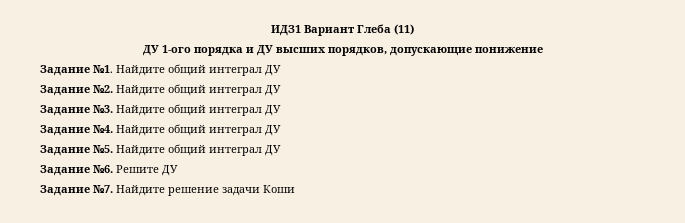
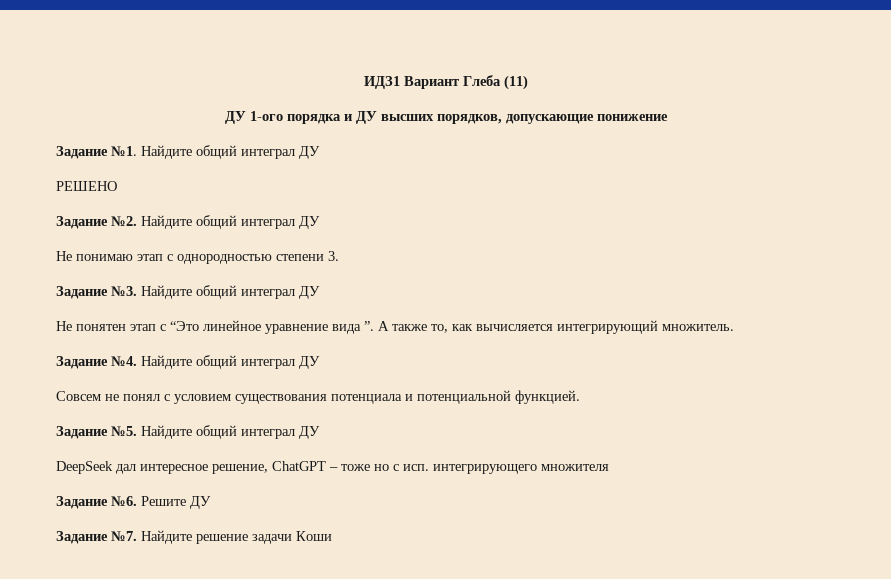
(281, 70) none -> [56,181,117,191] // РЕШЕНО
(281, 90) none -> [56,251,339,264] // Не понимаю этап с однородностью степени 3.
(281, 110) none -> [56,320,734,334] // Не понятен этап с “Это линейное уравнение вида ”. А также то, как вычисляется интегрирующий множитель.
(281, 130) none -> [56,390,580,404] // Совсем не понял с условием существования потенциала и потенциальной функцией.
(281, 150) none -> [56,461,609,474] // DeepSeek дал интересное решение, ChatGPT – тоже но с исп. интегрирующего множителя

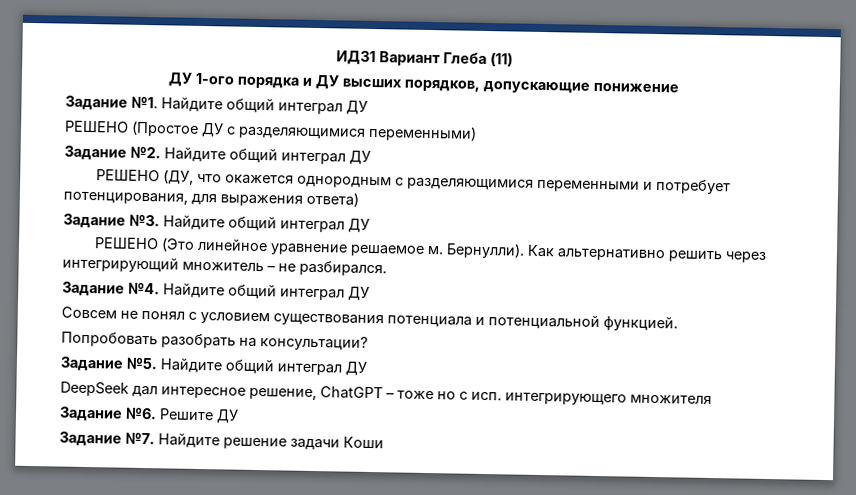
(117, 186) none -> [131,120,477,142] (Простое ДУ с разделяющимися переменными)
[56,251,339,264] Не понимаю этап с однородностью степени 3. -> [96,169,732,195] [63,191,359,207] РЕШЕНО (ДУ, что окажется однородным с разделяющимися переменными и потребует потенцирования, для выражения ответа)
[56,320,734,334] Не понятен этап с “Это линейное уравнение вида ”. А также то, как вычисляется интегрирующий множитель. -> [94,237,767,263] [62,255,387,277] РЕШЕНО (Это линейное уравнение решаемое м. Бернулли). Как альтернативно решить через интегрирующий множитель – не разбирался.
(580, 397) none -> [61,331,368,351] // Попробовать разобрать на консультации?

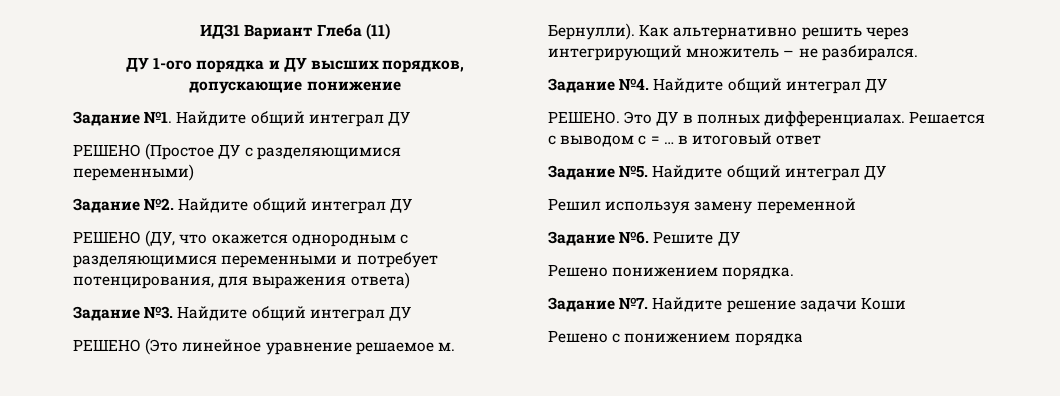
[61,306,678,332] [61,331,368,351] Совсем не понял с условием существования потенциала и потенциальной функцией. // Попробовать разобрать на консультации? -> [548,111,986,127] [548,132,822,147] РЕШЕНО. Это ДУ в полных дифференциалах. Решается с выводом c = … в итоговый ответ
[60,381,712,406] DeepSeek дал интересное решение, ChatGPT – тоже но с исп. интегрирующего множителя -> [548,198,856,214] Решил используя замену переменной
(239, 416) none -> [548,264,795,280] // Решено понижением порядка.
(384, 442) none -> [548,330,803,346] // Решено с понижением порядка

